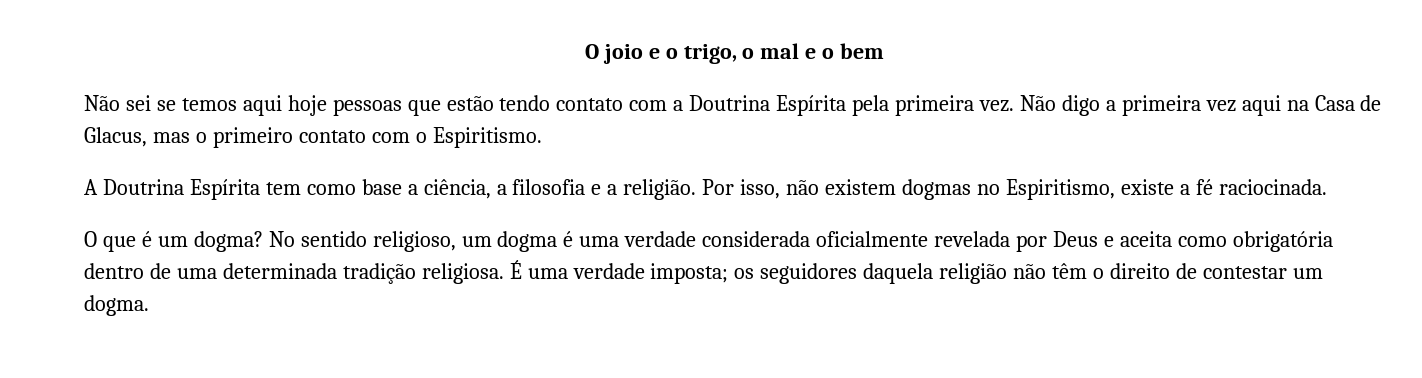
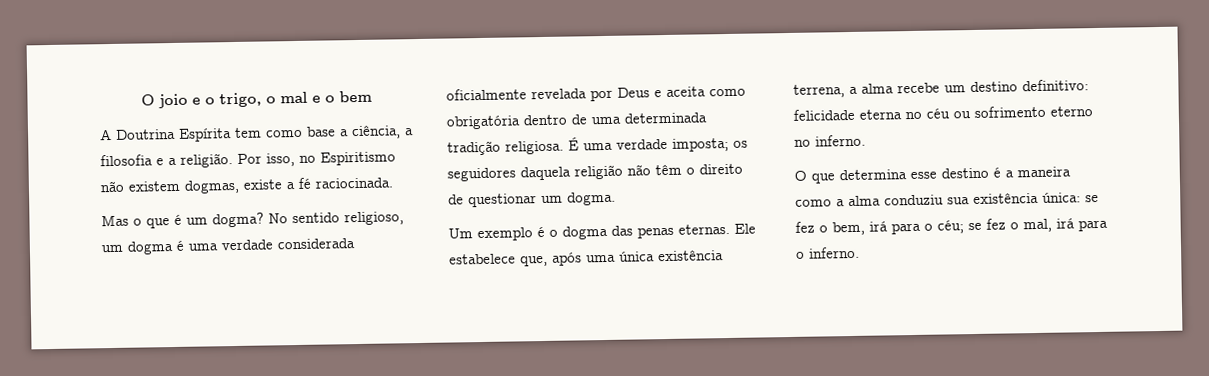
[84,95,1382,116] [84,127,542,148] // Não sei se temos aqui hoje pessoas que estão tendo contato com a Doutrina Espírita pela primeira vez. Não digo a primeira vez aqui na Casa de Glacus, mas o primeiro contato com o Espiritismo. -> (372, 96) none
[786,179,1115,200] não existem dogmas no Espiritismo, -> [299,151,396,166] [100,179,240,194] no Espiritismo não existem dogmas,
[84,231,97,247] O -> [101,214,142,227] Mas o
[1202,266,1287,279] contestar -> [468,193,537,208] questionar
(149, 305) none -> [448,223,756,242] [449,249,724,267] [793,79,1089,98] [793,105,1093,121] [794,134,866,147] [794,166,1071,184] [795,191,1099,207] [795,218,1108,236] [796,246,860,259] // Um exemplo é o dogma das penas eternas. Ele estabelece que, após uma única existência terrena, a alma recebe um destino definitivo: felicidade eterna no céu ou sofrimento eterno no inferno. // O que determina esse destino é a maneira como a alma conduziu sua existência única: se fez o bem, irá para o céu; se fez o mal, irá para o inferno.

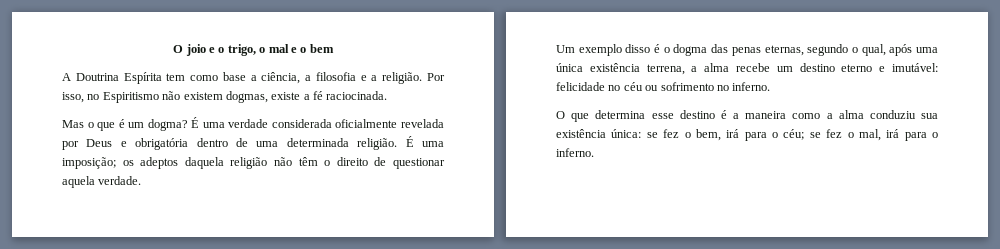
[268,211,404,226] [101,240,184,255] No sentido religioso, um dogma é -> [191,117,200,128] É
[666,86,746,97] aceita como -> (127, 144) none
[447,137,748,156] [447,167,516,182] tradição religiosa. É uma verdade imposta; os seguidores -> [357,136,444,150] [62,157,179,169] religião. É uma imposição; os adeptos
[541,191,616,206] um dogma. -> [62,176,142,188] aquela verdade.
(533, 234) none -> [625,44,651,53] disso
[678,223,756,235] [449,253,548,267] eternas. Ele estabelece que, -> [764,44,886,56] eternas, segundo o qual,
[1022,79,1089,92] [793,108,902,121] definitivo: felicidade eterna -> [841,63,938,72] [556,82,605,91] eterno e imutável: felicidade
[1050,106,1093,117] eterno -> (714, 86) none

